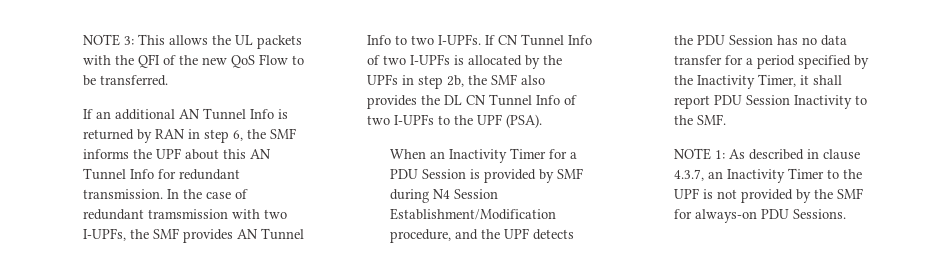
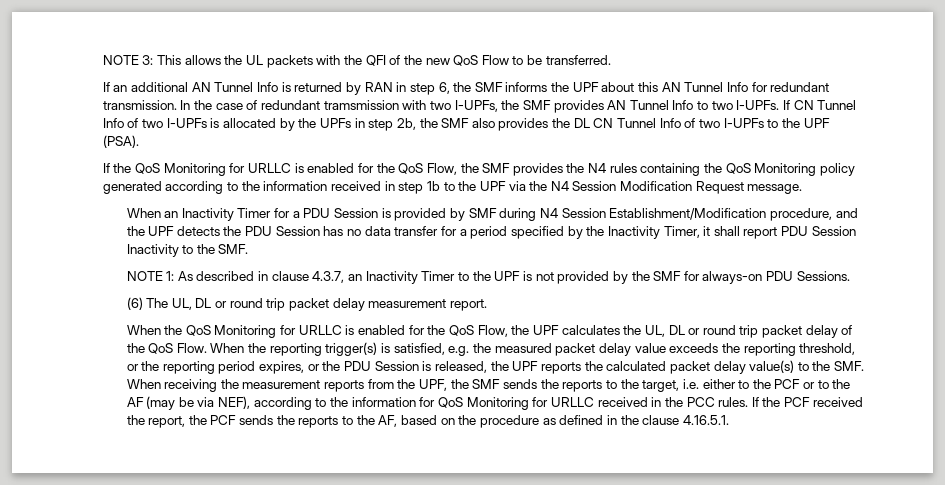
(543, 121) none -> [102,163,855,176] [102,181,803,194] // If the QoS Monitoring for URLLC is enabled for the QoS Flow, the SMF provides the N4 rules containing the QoS Monitoring policy generated according to the information received in step 1b to the UPF via the N4 Session Modification Request message.
(846, 214) none -> [126,297,487,311] [126,325,853,338] [126,342,856,356] [126,360,865,374] [126,379,851,392] [126,396,863,410] [126,415,729,428] // (6) The UL, DL or round trip packet delay measurement report. // When the QoS Monitoring for URLLC is enabled for the QoS Flow, the UPF calculates the UL, DL or round trip packet delay of the QoS Flow. When the reporting trigger(s) is satisfied, e.g. the measured packet delay value exceeds the reporting threshold, or the reporting period expires, or the PDU Session is released, the UPF reports the calculated packet delay value(s) to the SMF. When receiving the measurement reports from the UPF, the SMF sends the reports to the target, i.e. either to the PCF or to the AF (may be via NEF), according to the information for QoS Monitoring for URLLC received in the PCC rules. If the PCF received the report, the PCF sends the reports to the AF, based on the procedure as defined in the clause 4.16.5.1.

